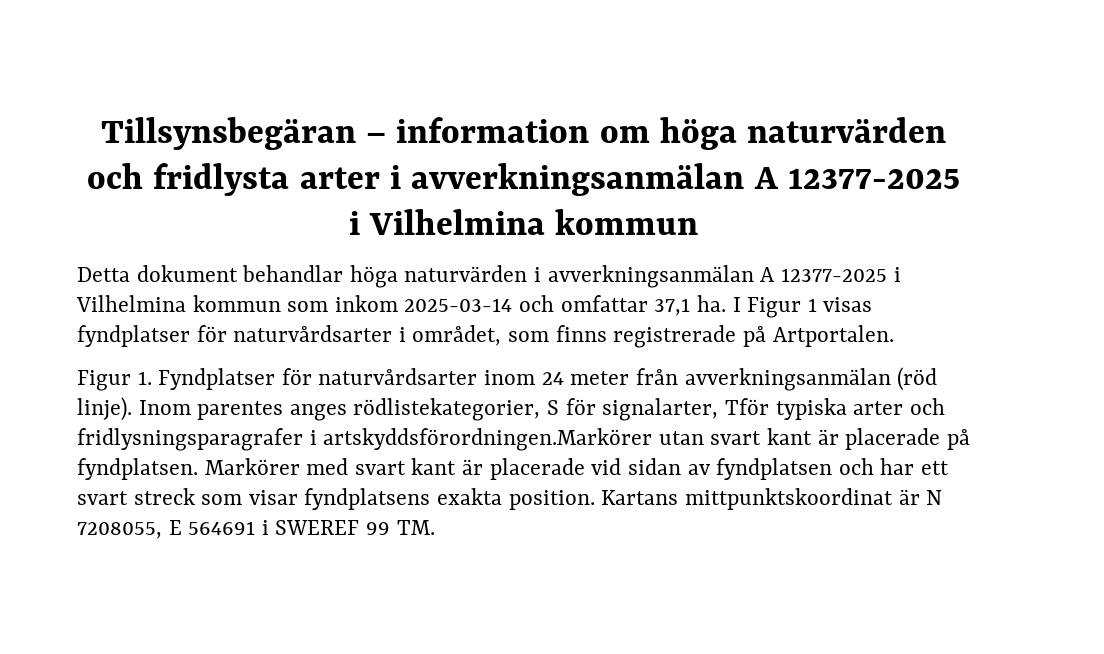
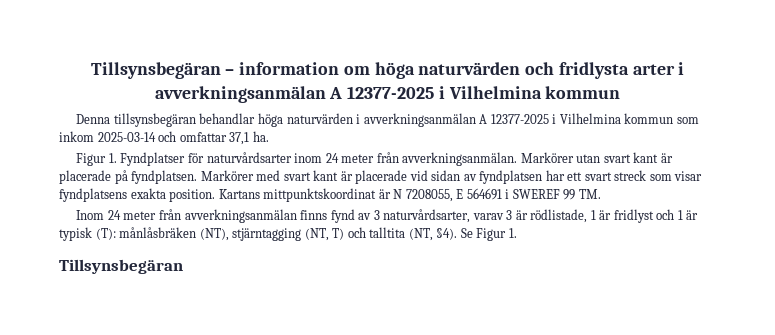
[77,265,238,282] Detta dokument -> [76,113,196,127] Denna tillsynsbegäran
[732,297,873,318] [77,325,894,348] I Figur 1 visas fyndplatser för naturvårdsarter i området, som finns registrerade på Artportalen. -> (269, 136) none
[684,367,938,391] [77,397,945,421] [77,428,653,451] avverkningsanmälan (röd linje). Inom parentes anges rödlistekategorier, S för signalarter, Tför typiska arter och fridlysningsparagrafer i artskyddsförordningen.Markörer -> [402,152,574,166] avverkningsanmälan. Markörer
[838,458,874,475] och -> (543, 177) none
(435, 527) none -> [76,209,699,223] [59,227,517,241] [59,259,183,274] // Inom 24 meter från avverkningsanmälan finns fynd av 3 naturvårdsarter, varav 3 är rödlistade, 1 är fridlyst och 1 är typisk (T): månlåsbräken (NT), stjärntagging (NT, T) och talltita (NT, §4). Se Figur 1. // Tillsynsbegäran

